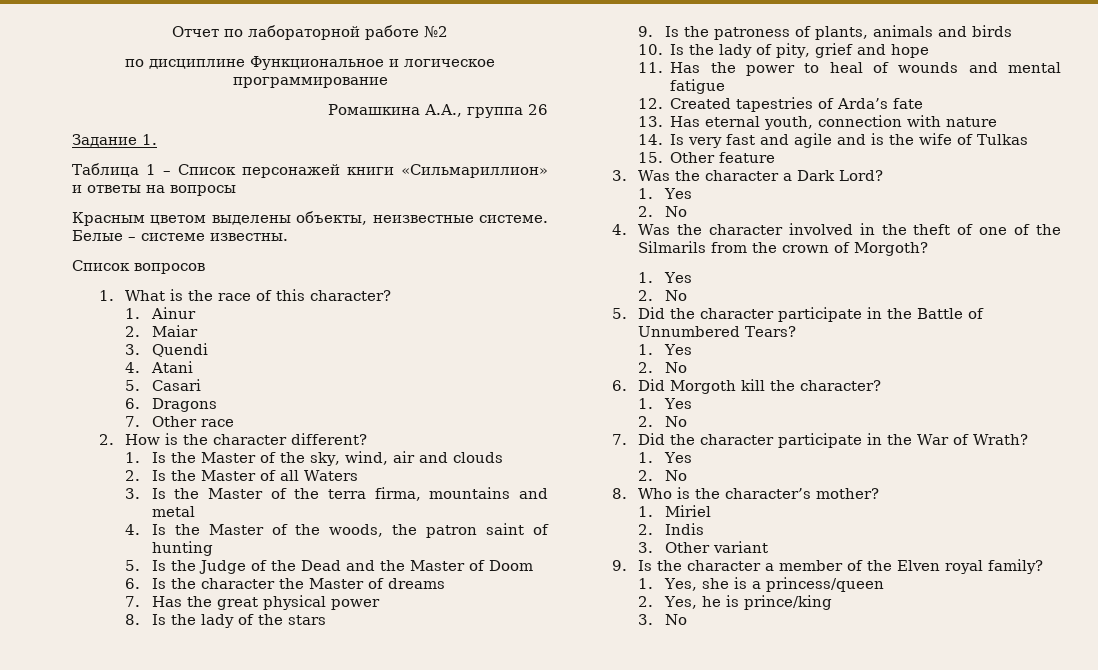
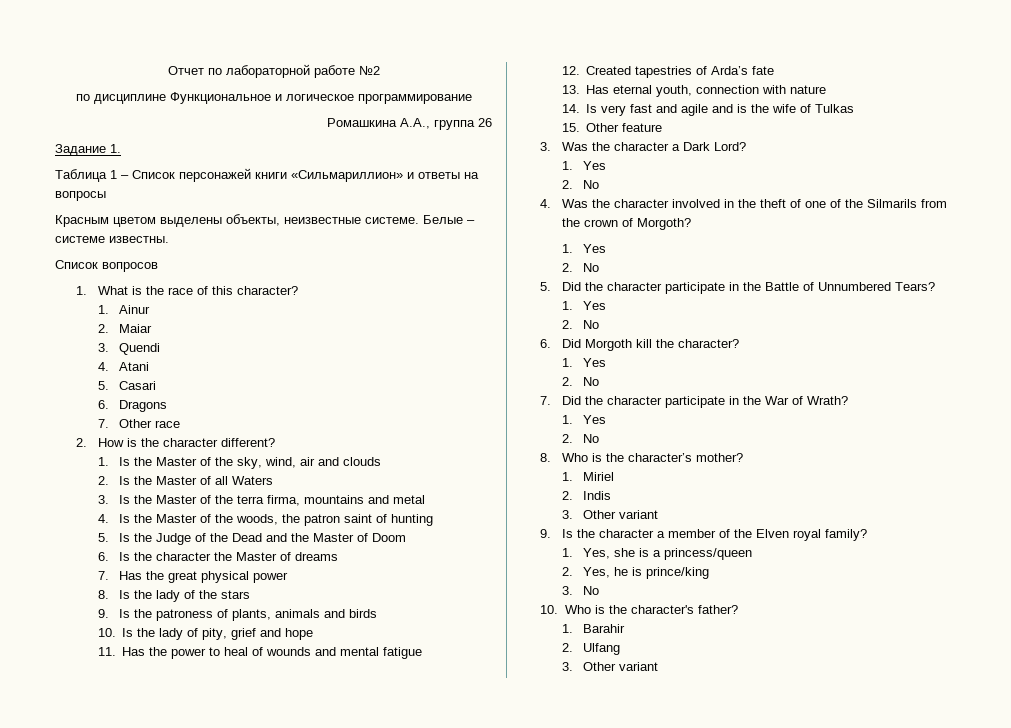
(687, 619) none -> [540,605,738,614] [561,624,626,633] [561,643,621,655] [561,662,659,671] // 10. Who is the character's father? // 1. Barahir // 2. Ulfang // 3. Other variant

